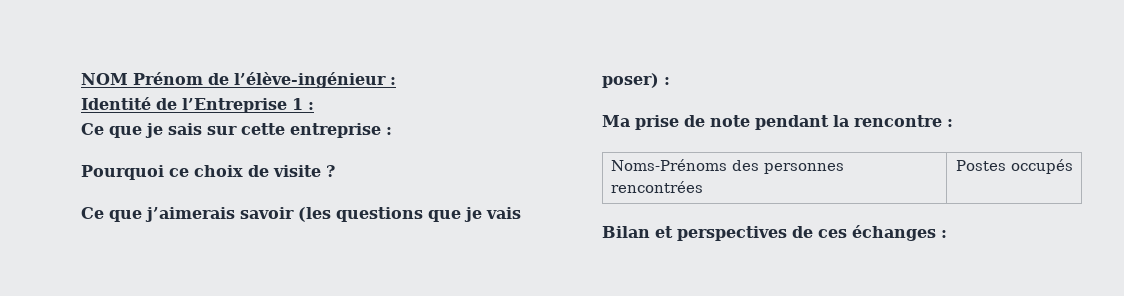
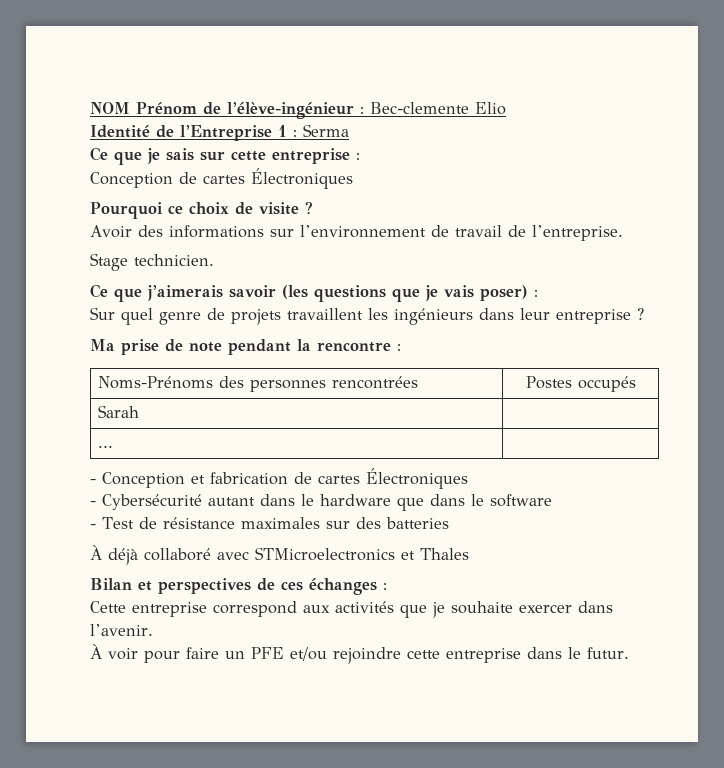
(396, 81) none -> [370,102,506,115] Bec-clemente Elio
(314, 106) none -> [303,124,349,137] Serma
(392, 131) none -> [90,168,353,189] // Conception de cartes Électroniques
(335, 171) none -> [90,225,623,241] [90,253,214,271] // Avoir des informations sur l’environnement de travail de l’entreprise. // Stage technicien.
(670, 81) none -> [90,307,644,325] // Sur quel genre de projets travaillent les ingénieurs dans leur entreprise ?
(1073, 166) none -> [97,405,139,418] [97,445,113,448] [90,468,468,489] [90,494,552,511] [90,517,449,529] [90,545,469,565] // Sarah | // ... | // - Conception et fabrication de cartes Électroniques // - Cybersécurité autant dans le hardware que dans le software // - Test de résistance maximales sur des batteries // À déjà collaboré avec STMicroelectronics et Thales
(947, 234) none -> [90,601,613,618] [90,624,153,636] [90,644,629,664] // Cette entreprise correspond aux activités que je souhaite exercer dans l’avenir. // À voir pour faire un PFE et/ou rejoindre cette entreprise dans le futur.

